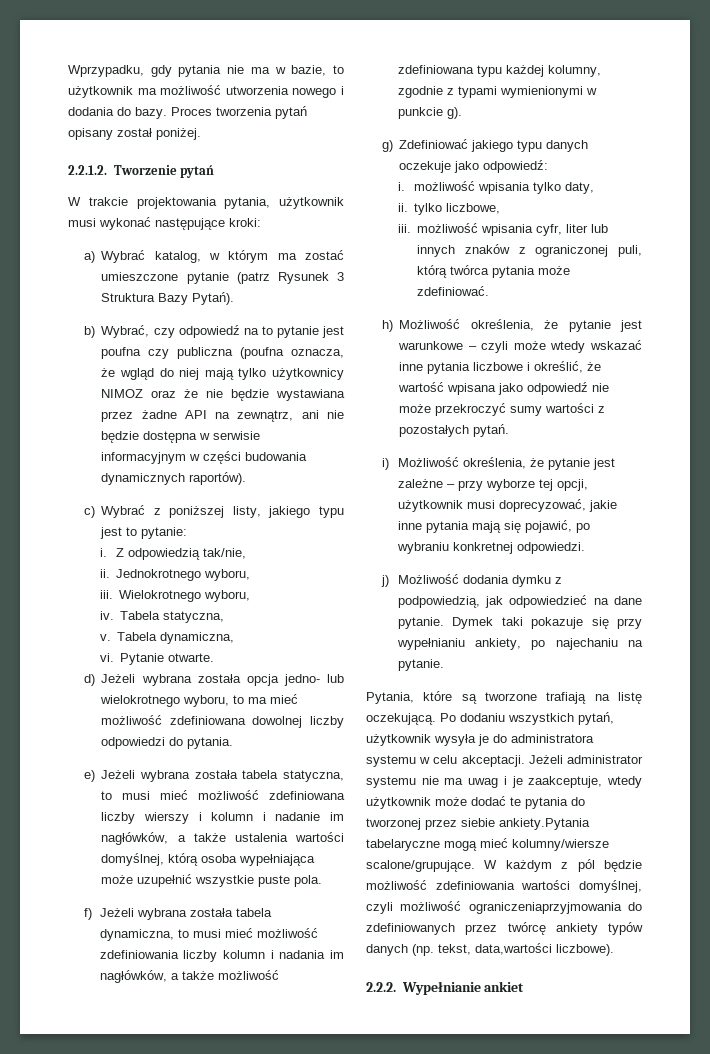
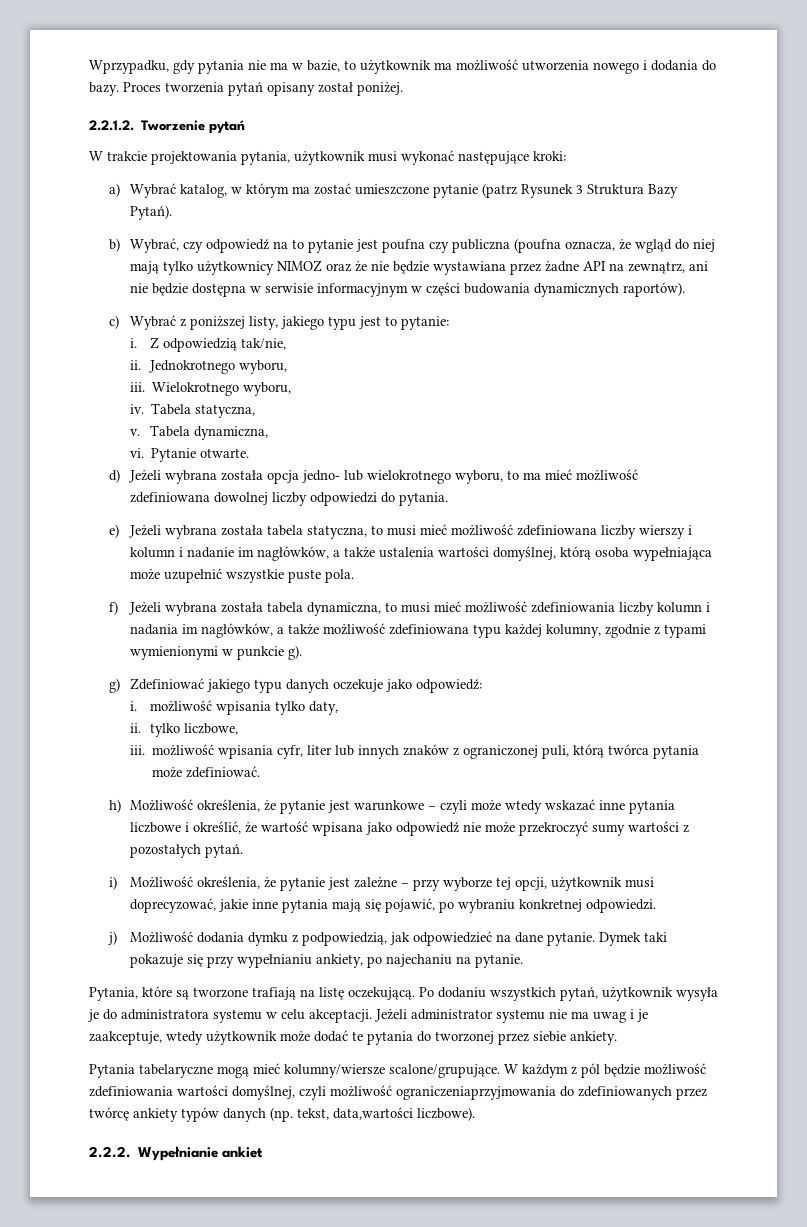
[499,818,590,830] ankiety.Pytania -> [570,1031,617,1045] [89,1064,135,1078] ankiety. // Pytania

